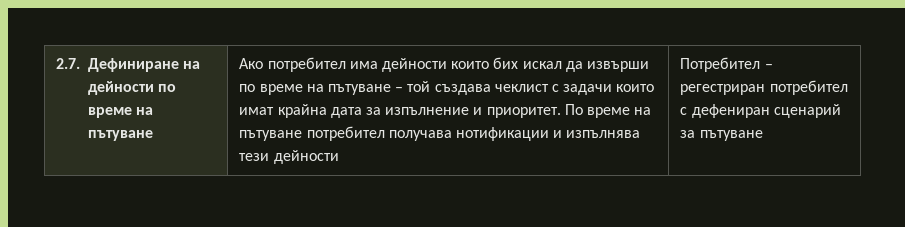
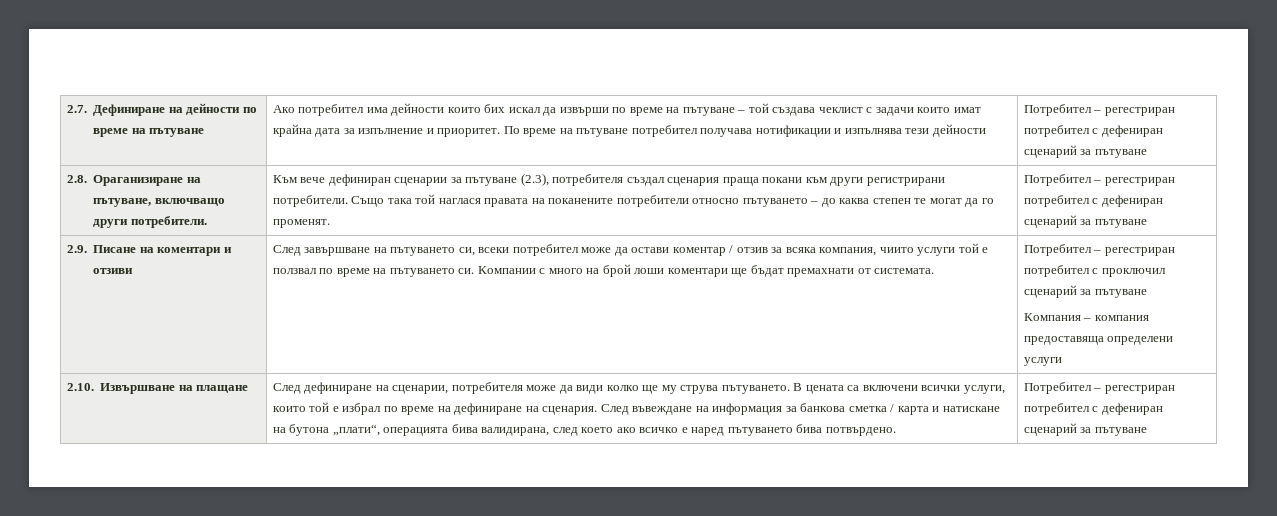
(763, 135) none -> [66,175,201,186] [93,198,225,207] [93,216,207,228] [272,173,945,186] [272,194,994,207] [272,219,330,228] [1023,174,1175,186] [1023,195,1163,207] [1023,215,1147,228] [66,245,232,256] [93,268,134,274] [272,243,989,256] [272,264,935,277] [1023,244,1175,256] [1023,265,1166,277] [1023,285,1147,298] [1023,313,1149,321] [1023,336,1174,345] [1023,357,1062,366] [66,383,249,394] [272,382,1005,394] [272,402,1000,415] [272,424,896,436] [1023,382,1175,394] [1023,403,1163,415] [1023,423,1147,436] // 2.8. Ораганизиране на пътуване, включващо други потребители. | Към вече дефиниран сценарии за пътуване (2.3), потребителя създал сценария праща покани към други регистрирани потребители. Също така той наглася правата на поканените потребители относно пътуването – до каква степен те могат да го променят. | Потребител – регестриран потребител с дефениран сценарий за пътуване // 2.9. Писане на коментари и отзиви | След завършване на пътуването си, всеки потребител може да остави коментар / отзив за всяка компания, чиито услуги той е ползвал по време на пътуването си. Компании с много на брой лоши коментари ще бъдат премахнати от системата. | Потребител – регестриран потребител с проключил сценарий за пътуване // Компания – компания предоставяща определени услуги // 2.10. Извършване на плащане | След дефиниране на сценарии, потребителя може да види колко ще му струва пътуването. В цената са включени всички услуги, които той е избрал по време на дефиниране на сценария. След въвеждане на информация за банкова сметка / карта и натискане на бутона „плати“, операцията бива валидирана, след което ако всичко е наред пътуването бива потвърдено. | Потребител – регестриран потребител с дефениран сценарий за пътуване

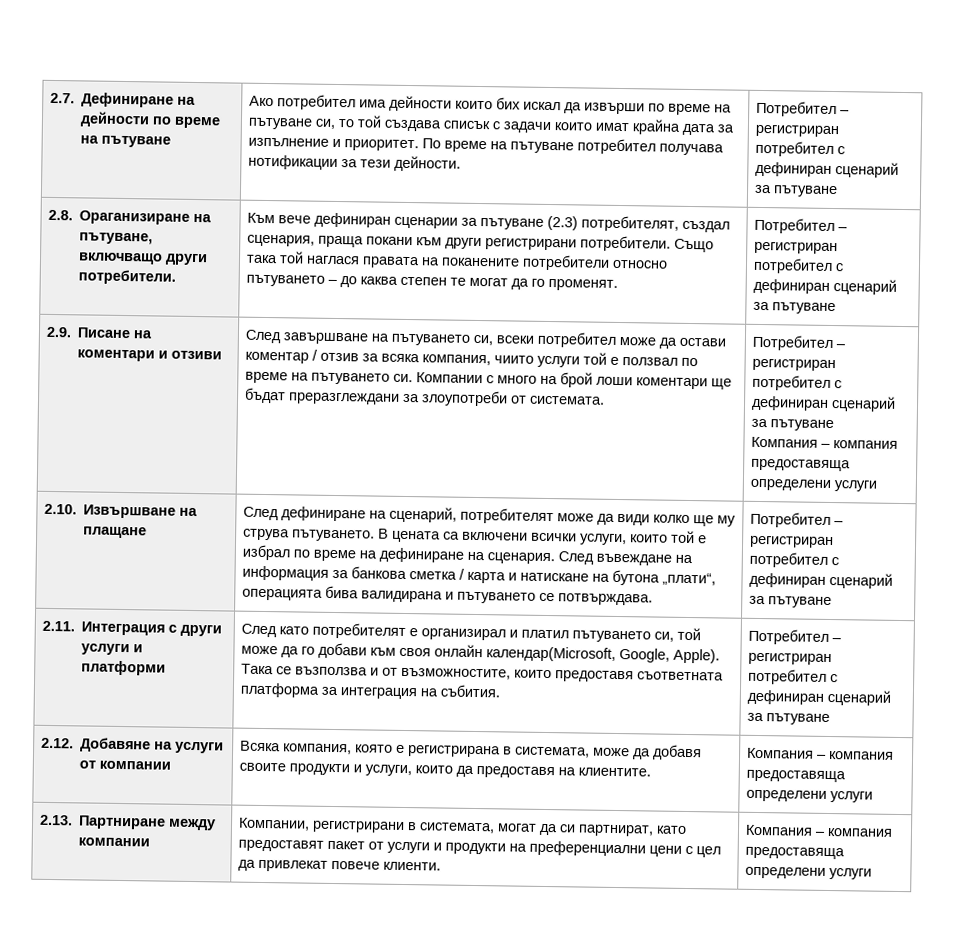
[737,110,746,113] – -> [314,118,355,129] си, то
[818,107,863,113] чеклист -> [442,120,490,130] списък
[834,124,986,137] [1023,104,1175,116] [1023,125,1163,137] и изпълнява тези дейности | Потребител – регестриран потребител с дефениран -> [340,155,461,172] [755,100,850,118] [754,124,839,138] [754,140,845,158] [754,161,832,177] за тези дейности. | Потребител – регистриран потребител с дефиниран
[520,173,720,186] (2.3), потребителя създал сценария -> [546,215,730,233] [246,234,315,247] (2.3) потребителят, създал сценария,
[1104,177,1175,186] [1023,195,1163,207] регестриран потребител с дефениран -> [753,241,838,255] [752,257,844,274] [752,278,830,294] регистриран потребител с дефиниран
[787,268,855,277] премахнати -> [287,390,508,407] преразглеждани за злоупотреби
[1104,247,1175,256] [1023,265,1166,277] регестриран потребител с проключил -> [751,358,836,372] [751,374,842,391] [750,395,829,411] регистриран потребител с дефиниран
[392,382,523,394] сценарии, потребителя -> [388,506,554,525] сценарий, потребителят
[481,424,896,436] [1023,382,1175,394] [1023,403,1163,415] [1023,423,1147,436] валидирана, след което ако всичко е наред пътуването бива потвърдено. | Потребител – регестриран потребител с дефениран сценарий за пътуване -> [360,590,653,606] [749,511,844,528] [749,535,834,549] [748,551,839,568] [748,572,893,589] [748,595,832,609] [41,620,222,637] [80,643,143,656] [80,660,166,676] [240,622,701,643] [240,642,720,664] [240,663,724,683] [239,682,501,700] [747,628,842,645] [747,652,832,666] [747,668,838,685] [746,689,891,706] [746,712,830,726] [40,737,224,754] [78,760,171,770] [239,740,702,761] [238,762,651,779] [746,747,894,760] [745,769,846,783] [745,789,873,803] [39,814,216,831] [77,837,150,847] [237,817,687,837] [237,839,721,858] [237,859,441,872] [744,824,893,837] [744,846,845,860] [744,866,872,880] валидирана и пътуването се потвърждава. | Потребител – регистриран потребител с дефиниран сценарий за пътуване // 2.11. Интеграция с други услуги и платформи | След като потребителят е организирал и платил пътуването си, той може да го добави към своя онлайн календар(Microsoft, Google, Apple). Така се възползва и от възможностите, които предоставя съответната платформа за интеграция на събития. | Потребител – регистриран потребител с дефиниран сценарий за пътуване // 2.12. Добавяне на услуги от компании | Всяка компания, която е регистрирана в системата, може да добавя своите продукти и услуги, които да предоставя на клиентите. | Компания – компания предоставяща определени услуги // 2.13. Партниране между компании | Компании, регистрирани в системата, могат да си партнират, като предоставят пакет от услуги и продукти на преференциални цени с цел да привлекат повече клиенти. | Компания – компания предоставяща определени услуги

